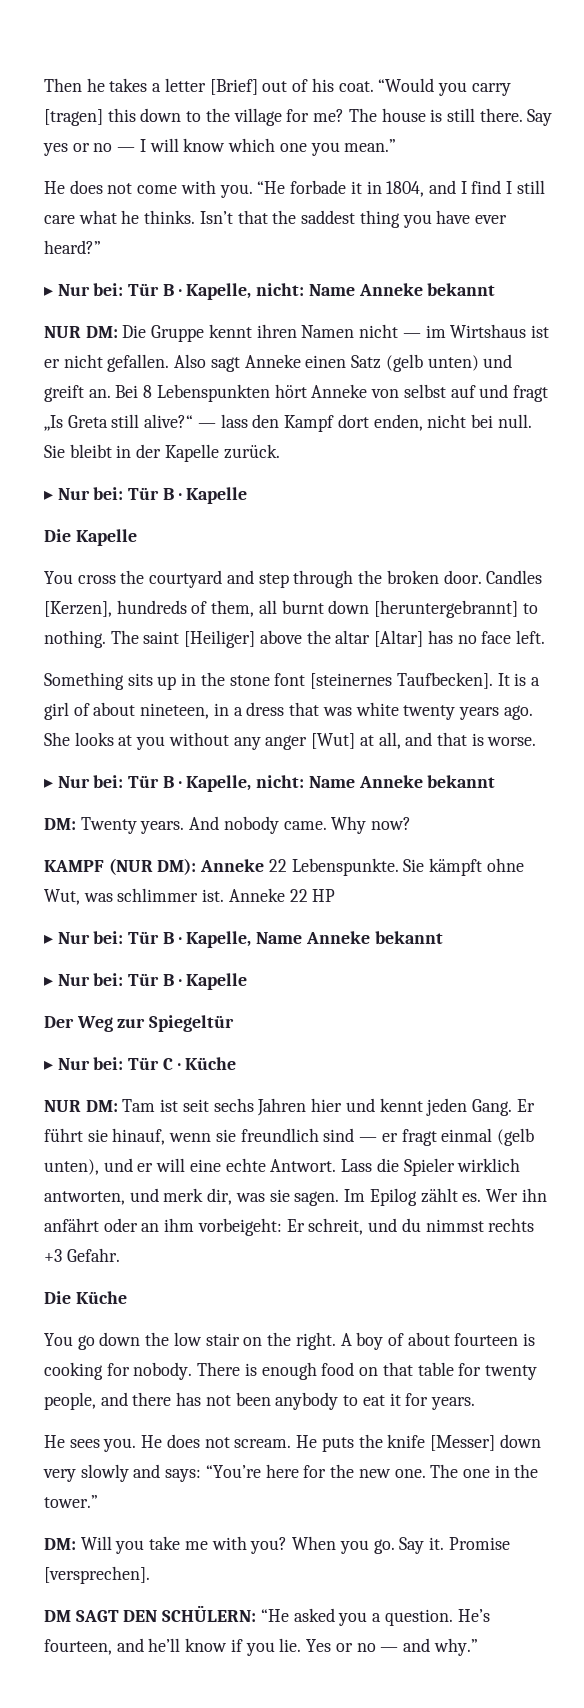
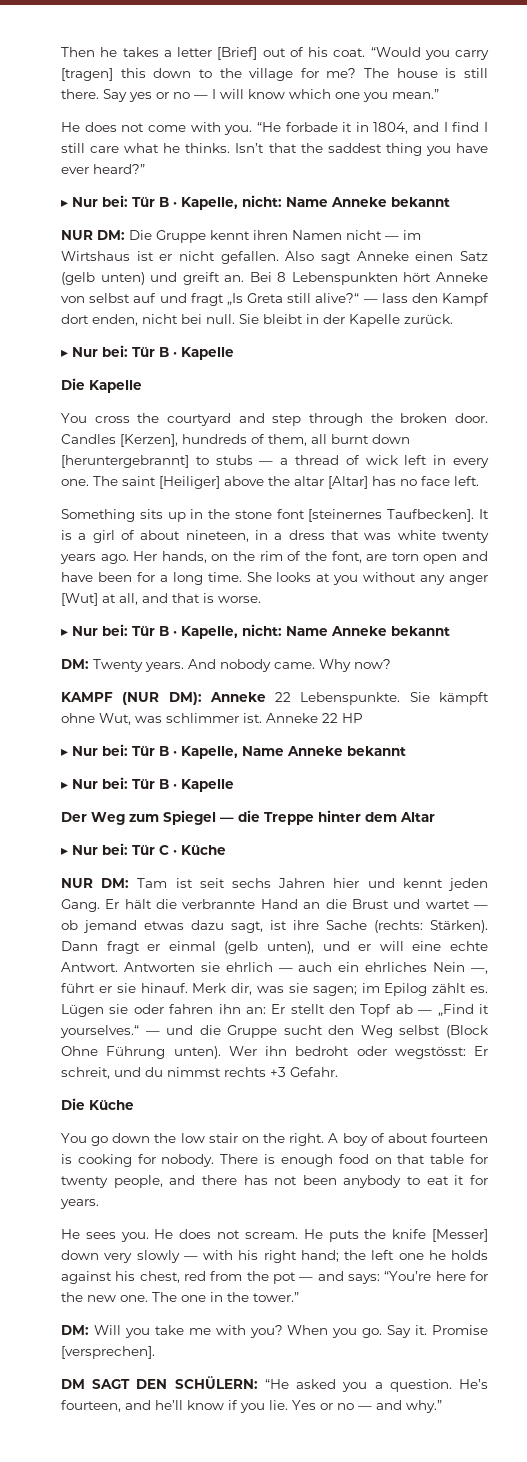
[44,630,106,648] nothing. -> [215,455,490,468] [61,479,89,486] stubs — a thread of wick left in every one.
(533, 712) none -> [133,551,489,564] [61,572,242,585] Her hands, on the rim of the font, are torn open and have been for a long time.
[117,1015,235,1032] zur Spiegeltür -> [129,810,435,825] zum Spiegel — die Treppe hinter dem Altar
[44,1128,437,1146] führt sie hinauf, wenn sie freundlich sind — er fragt -> [124,899,489,909] [61,920,488,933] [61,941,161,954] hält die verbrannte Hand an die Brust und wartet — ob jemand etwas dazu sagt, ist ihre Sache (rechts: Stärken). Dann fragt er
[341,1158,521,1176] [44,1188,204,1205] Lass die Spieler wirklich antworten, und merk -> [123,962,489,974] [61,983,227,993] Antworten sie ehrlich — auch ein ehrliches Nein —, führt er sie hinauf. Merk
[294,1189,366,1206] sagen. Im -> [312,983,380,996] sagen; im
[485,1188,547,1202] [44,1218,282,1236] Wer ihn anfährt oder an ihm vorbeigeht: -> [61,1004,489,1017] [60,1025,488,1038] [61,1046,466,1059] Lügen sie oder fahren ihn an: Er stellt den Topf ab — „Find it yourselves.“ — und die Gruppe sucht den Weg selbst (Block Ohne Führung unten). Wer ihn bedroht oder wegstösst:
(129, 1473) none -> [183,1250,488,1263] [61,1271,314,1284] — with his right hand; the left one he holds against his chest, red from the pot —

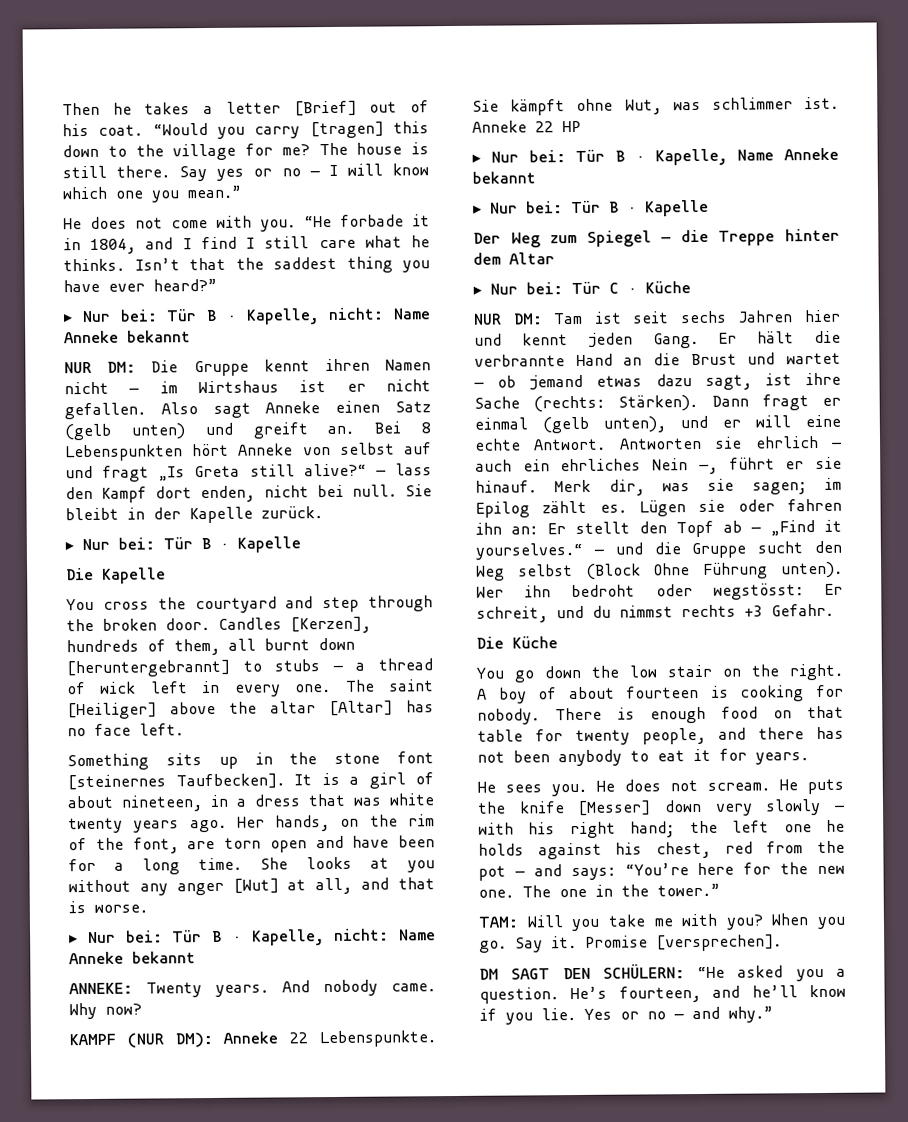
[61,659,89,669] DM: -> [69,982,133,995] ANNEKE:
[61,1325,89,1335] DM: -> [478,916,519,928] TAM:

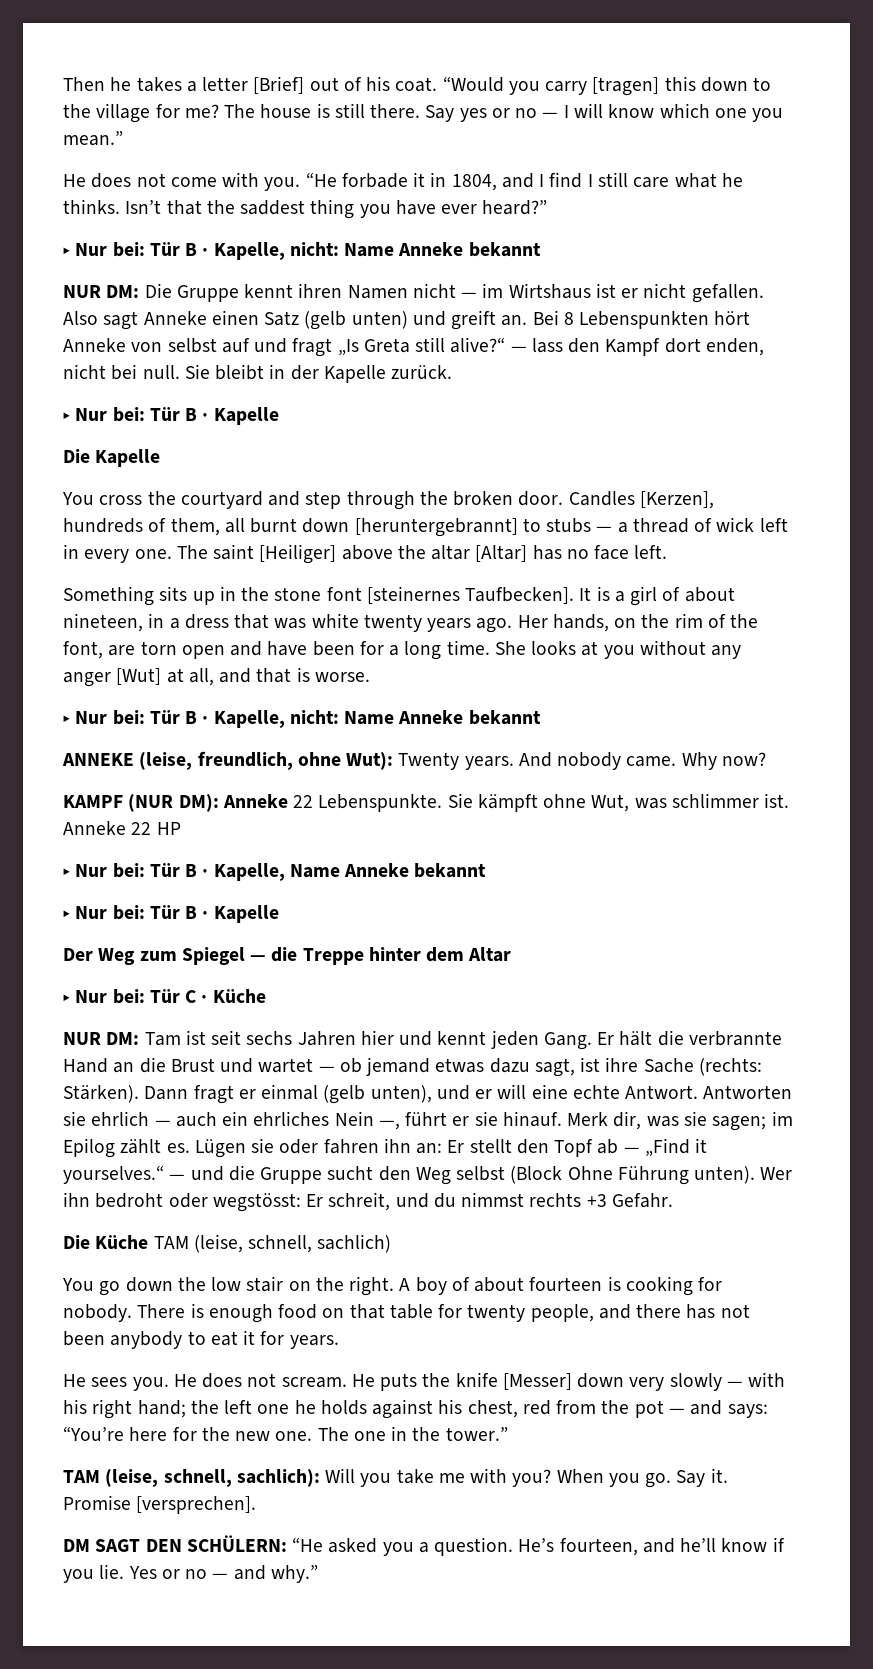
[69,982,133,995] ANNEKE: -> [62,751,394,770] ANNEKE (leise, freundlich, ohne Wut):
(558, 642) none -> [153,1234,392,1253] TAM (leise, schnell, sachlich)
[478,916,519,928] TAM: -> [63,1469,320,1487] TAM (leise, schnell, sachlich):

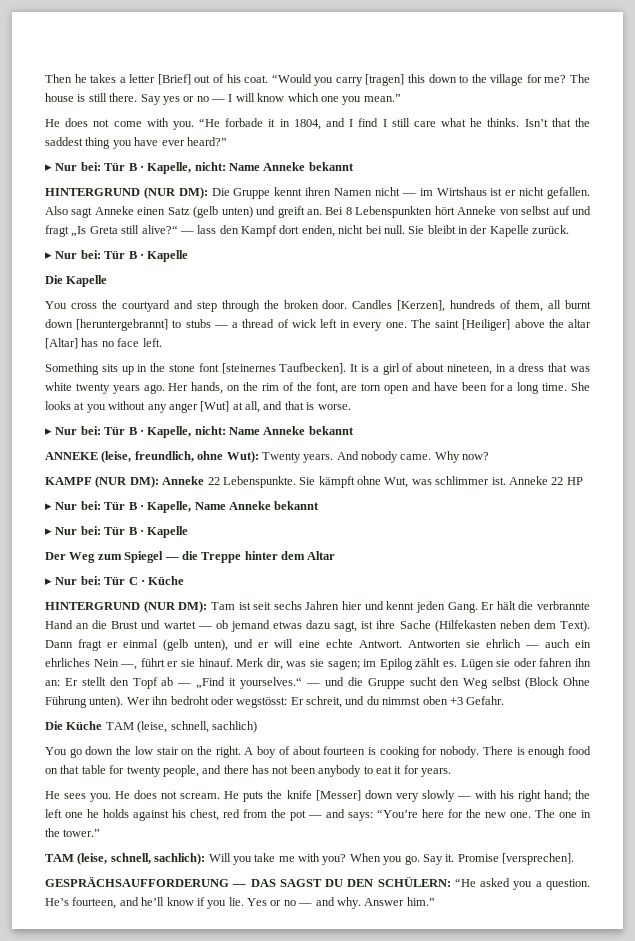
[63,285,140,298] NUR DM: -> [45,187,208,199] HINTERGRUND (NUR DM):
[63,1032,140,1045] NUR DM: -> [45,601,208,613] HINTERGRUND (NUR DM):
[698,1058,762,1076] [63,1085,139,1103] (rechts: Stärken). -> [434,620,590,632] (Hilfekasten neben dem Text).
[529,1193,582,1207] rechts -> [422,696,448,705] oben
[63,1539,141,1552] DM SAGT -> [45,877,344,887] GESPRÄCHSAUFFORDERUNG — DAS SAGST DU
[270,1565,318,1583] why.” -> [336,897,435,909] why. Answer him.”

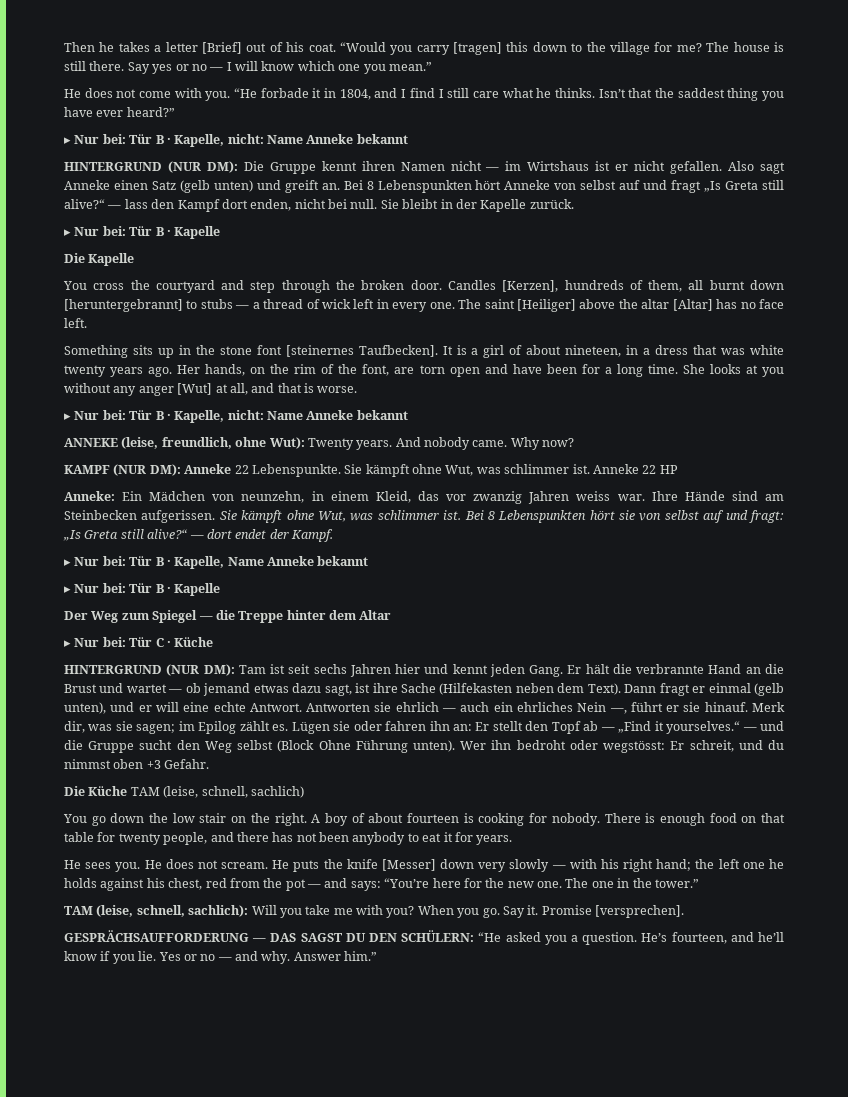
(583, 481) none -> [64,491,785,504] [64,510,785,523] [63,529,333,542] // Anneke: Ein Mädchen von neunzehn, in einem Kleid, das vor zwanzig Jahren weiss war. Ihre Hände sind am Steinbecken aufgerissen. Sie kämpft ohne Wut, was schlimmer ist. Bei 8 Lebenspunkten hört sie von selbst auf und fragt: „Is Greta still alive?“ — dort endet der Kampf.

